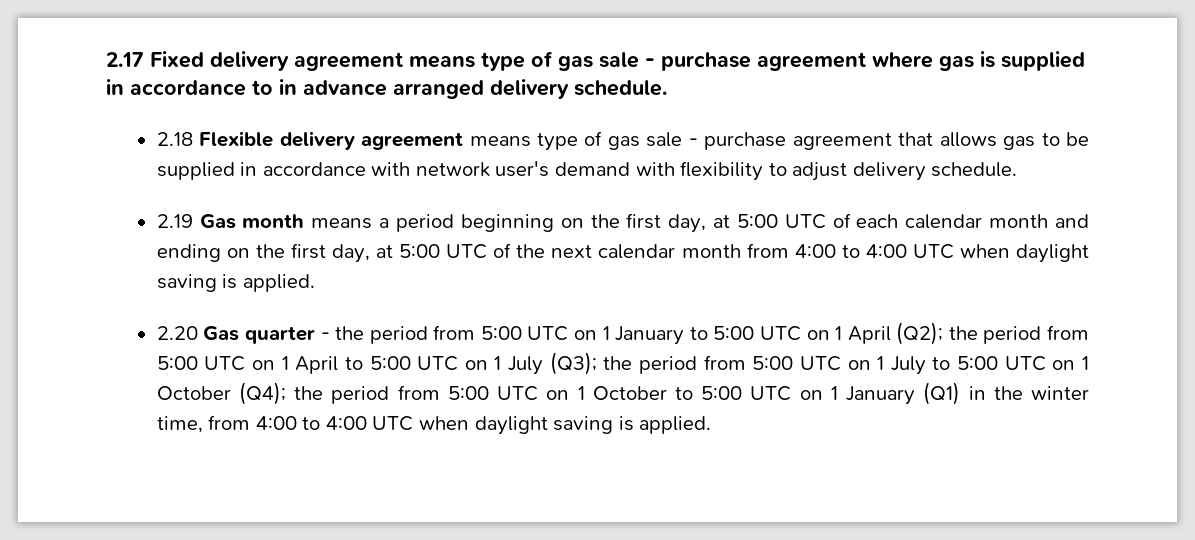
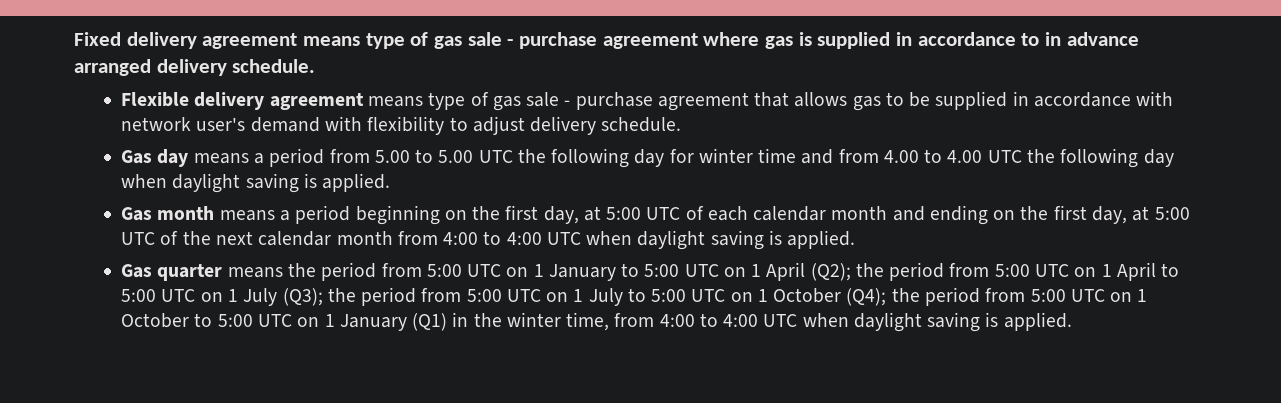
[106,52,144,67] 2.17 -> (74, 39) none
[156,132,193,146] 2.18 -> (316, 66) none
[156,214,193,228] 2.19 -> [121,148,1174,168] [121,173,391,193] Gas day means a period from 5.00 to 5.00 UTC the following day for winter time and from 4.00 to 4.00 UTC the following day when daylight saving is applied. //
[156,326,198,340] 2.20 -> (856, 239) none
[320,332,330,340] - -> [227,267,283,278] means

